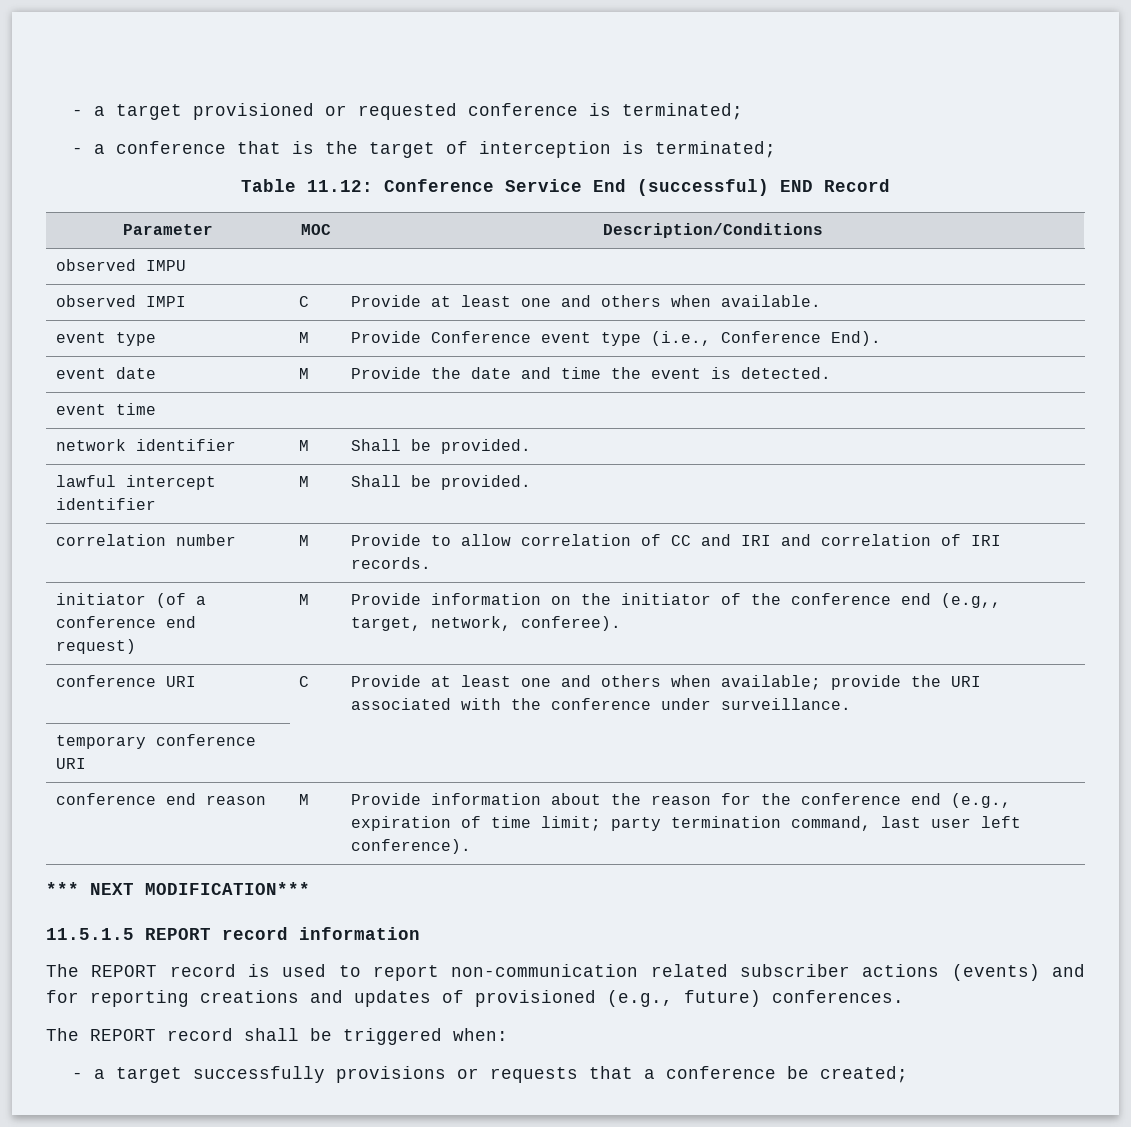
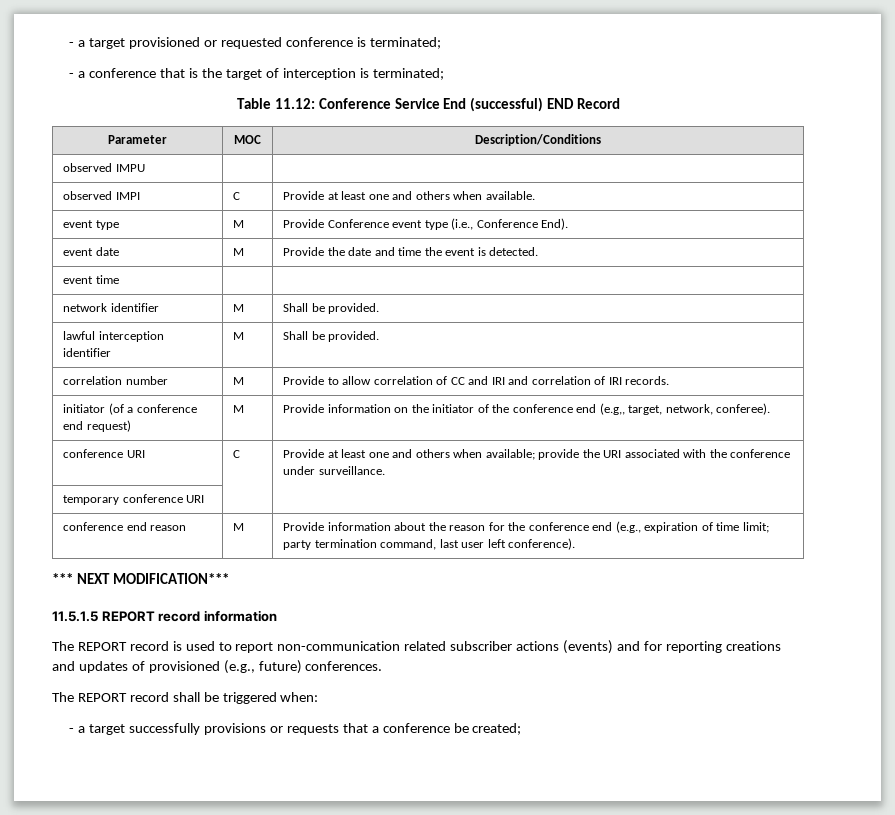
[126,475,217,490] intercept -> [98,331,164,342] interception

